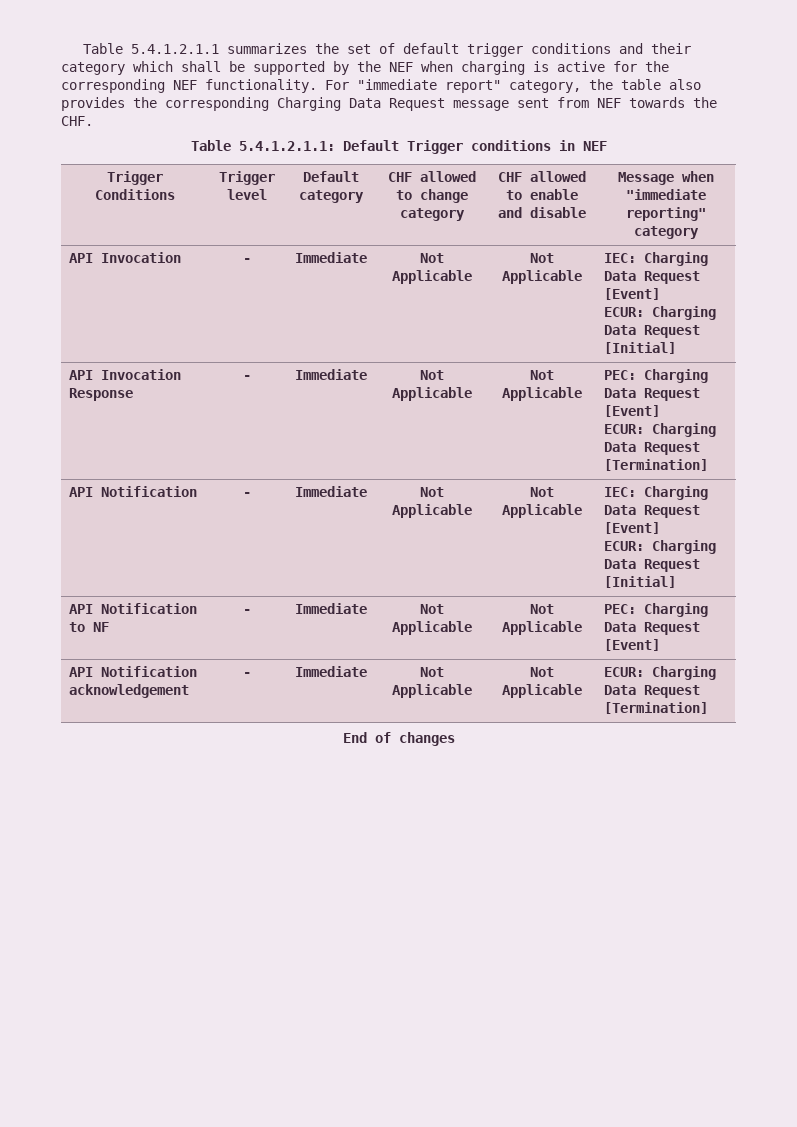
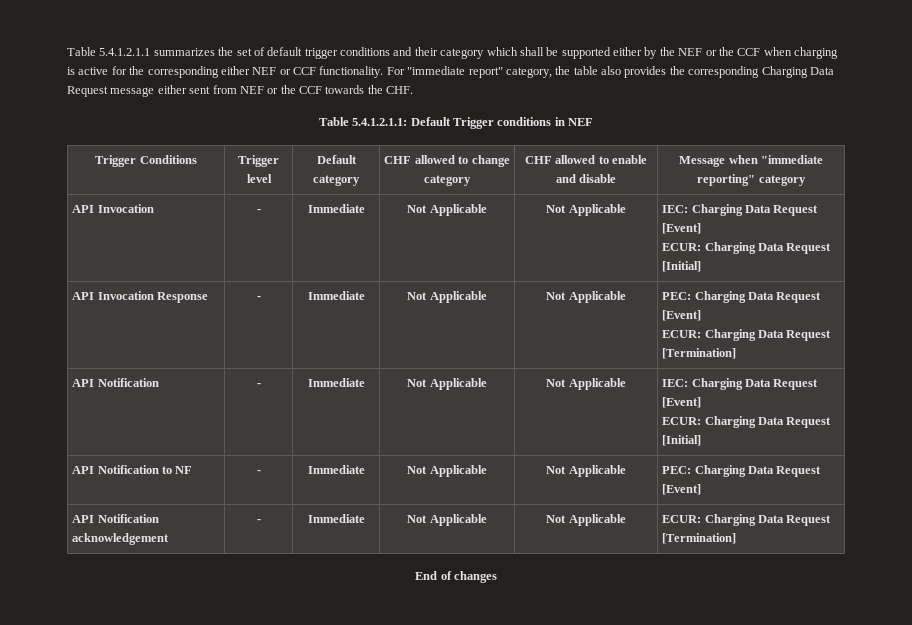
(325, 68) none -> [613,47,642,56] either
(413, 67) none -> [705,47,761,56] or the CCF
[173,80,197,90] NEF -> [220,66,316,75] either NEF or CCF
(509, 105) none -> [157,85,187,94] either
(621, 103) none -> [267,85,322,94] or the CCF

